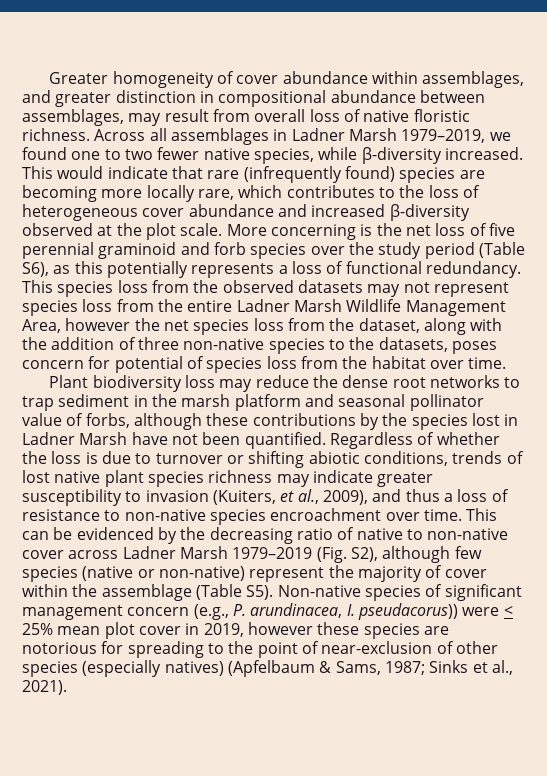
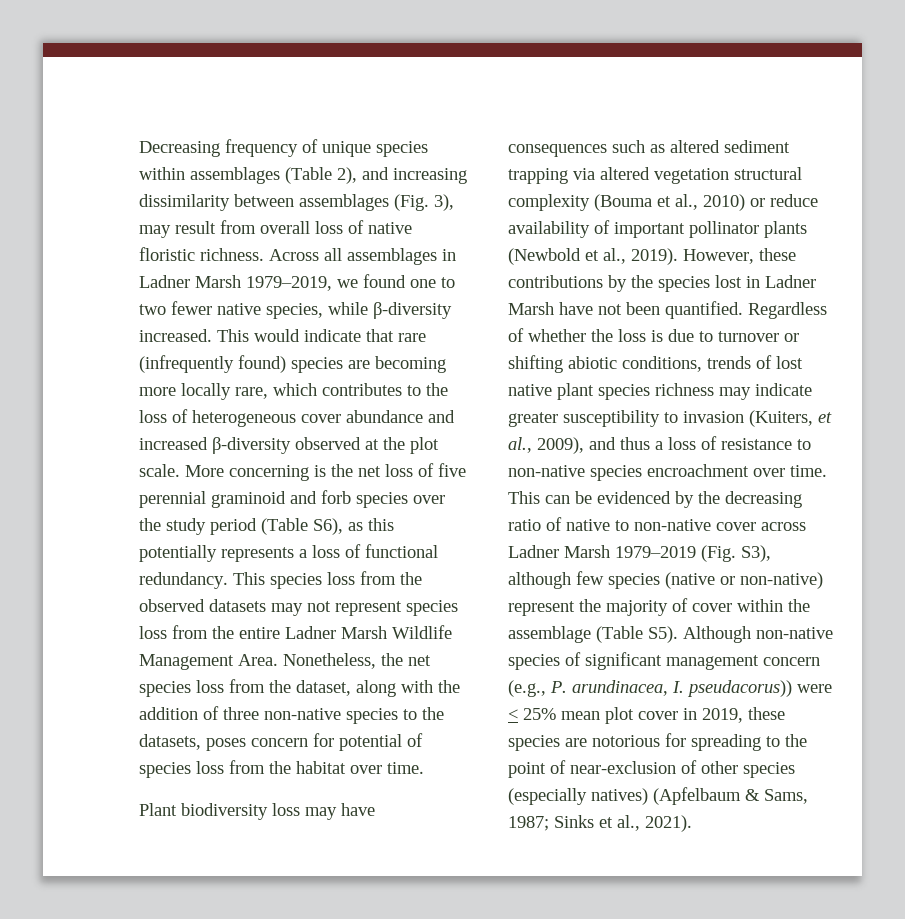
[49,71,525,88] [22,90,485,107] [22,109,124,126] Greater homogeneity of cover abundance within assemblages, and greater distinction in compositional abundance between assemblages, -> [139,139,428,157] [139,167,467,184] [139,194,454,211] Decreasing frequency of unique species within assemblages (Table 2), and increasing dissimilarity between assemblages (Fig. 3),
[22,318,131,333] Area, however -> [238,653,376,669] Area. Nonetheless,
[255,375,521,388] [22,394,484,411] [22,413,202,430] reduce the dense root networks to trap sediment in the marsh platform and seasonal pollinator value of forbs, although -> [341,803,375,816] [508,140,790,157] [508,167,802,184] [508,194,818,211] [508,220,807,238] [508,248,754,265] have consequences such as altered sediment trapping via altered vegetation structural complexity (Bouma et al., 2010) or reduce availability of important pollinator plants (Newbold et al., 2019). However,
[350,547,378,562] S2), -> [741,545,771,562] S3),
[277,585,361,597] Non-native -> [683,626,833,643] Although non-native
[247,622,313,635] however -> (743, 715) none

